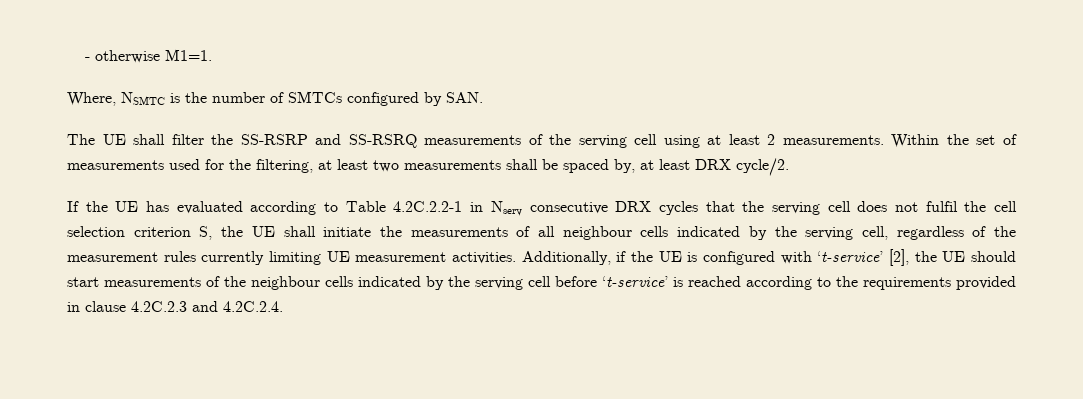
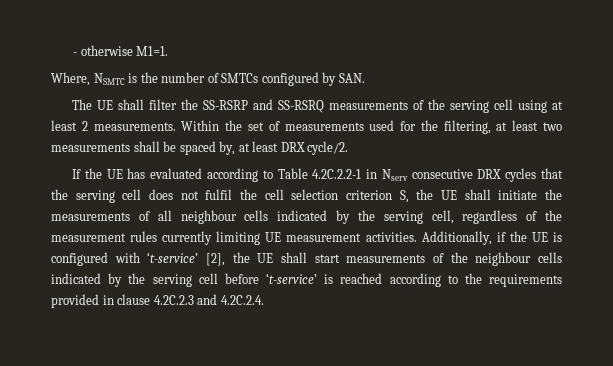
[970,251,1016,262] should -> [281,252,307,263] shall

